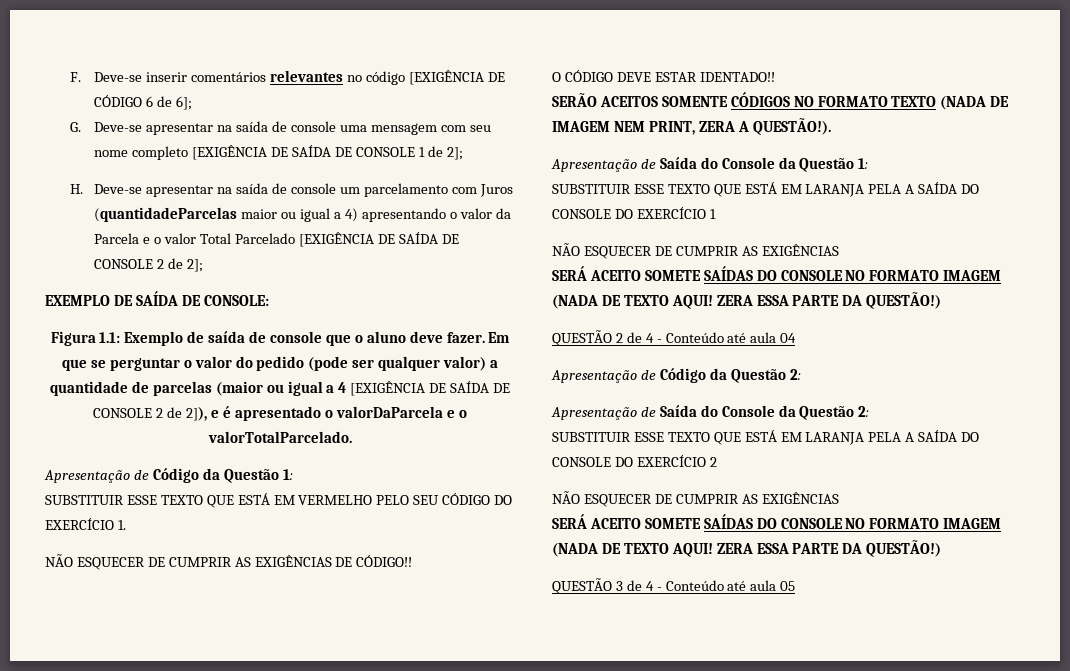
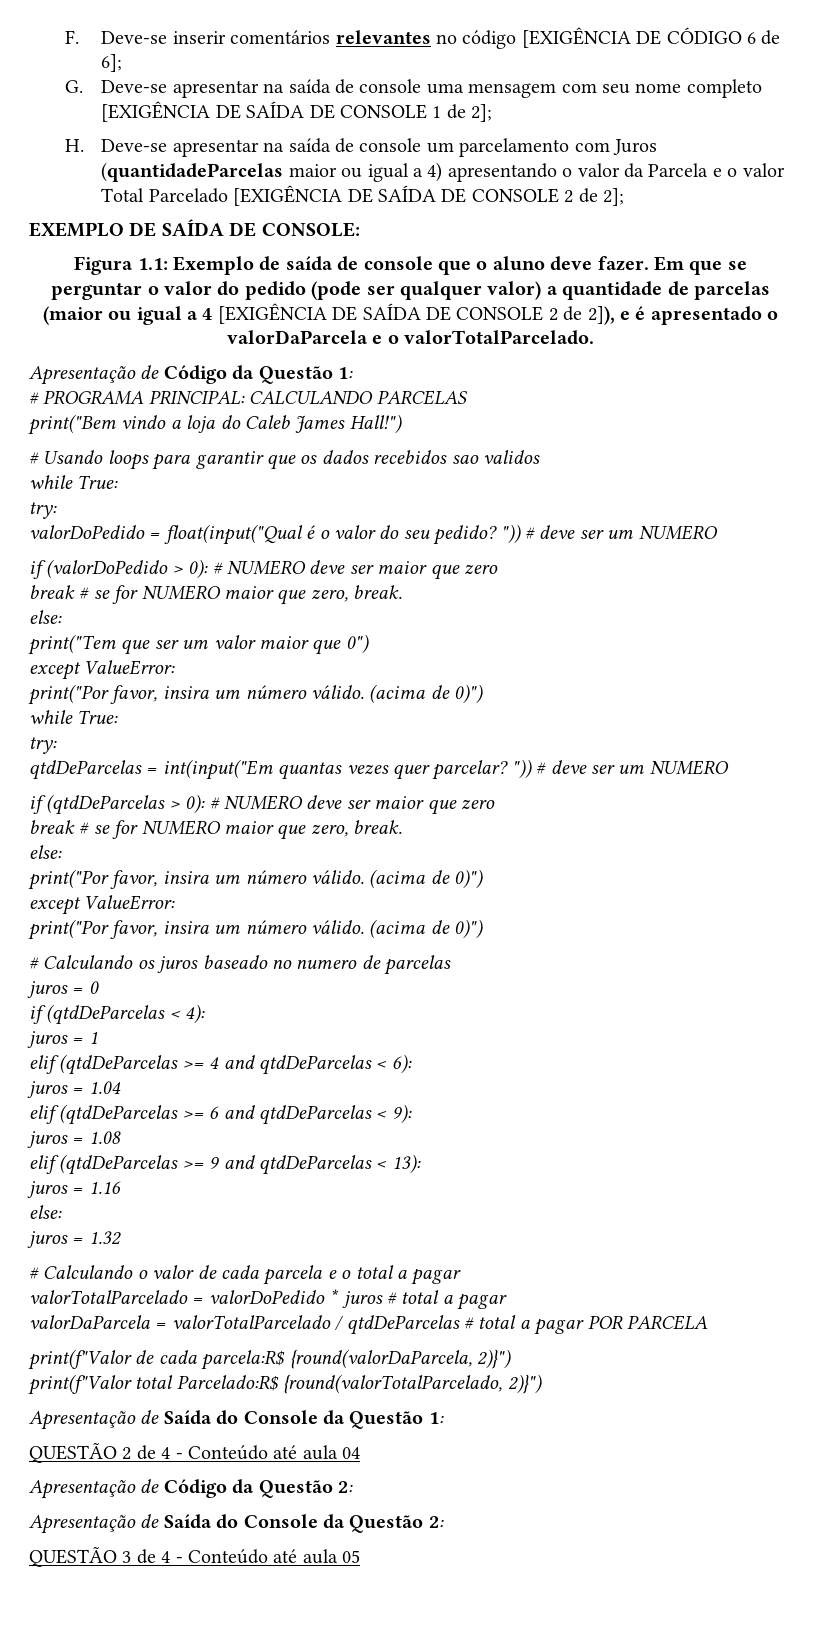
[45,493,513,508] [45,518,126,530] [45,554,413,570] [552,70,775,82] [552,92,1010,110] [552,118,831,135] SUBSTITUIR ESSE TEXTO QUE ESTÁ EM VERMELHO PELO SEU CÓDIGO DO EXERCÍCIO 1. // NÃO ESQUECER DE CUMPRIR AS EXIGÊNCIAS DE CÓDIGO!! // O CÓDIGO DEVE ESTAR IDENTADO!! // SERÃO ACEITOS SOMENTE CÓDIGOS NO FORMATO TEXTO (NADA DE IMAGEM NEM PRINT, ZERA A QUESTÃO!). -> [29,390,467,405] [28,414,402,435] [29,450,540,470] [29,475,119,489] [29,502,57,519] [29,524,718,545] [29,559,498,580] [29,585,403,605] [29,610,62,624] [28,634,369,655] [29,660,176,680] [28,684,484,705] [29,710,119,724] [29,737,57,754] [29,759,729,780] [29,794,495,815] [29,820,403,840] [29,845,62,859] [28,869,484,890] [29,895,176,915] [28,919,484,940] [29,955,452,975] [27,981,99,998] [29,1004,206,1025] [27,1031,98,1048] [29,1054,412,1075] [27,1081,121,1098] [29,1104,412,1125] [27,1131,121,1148] [29,1154,421,1175] [27,1181,121,1198] [29,1205,62,1219] [27,1231,122,1248] [29,1265,462,1285] [29,1289,508,1310] [29,1315,708,1335] [28,1349,511,1370] [28,1374,542,1395] # PROGRAMA PRINCIPAL: CALCULANDO PARCELAS // print("Bem vindo a loja do Caleb James Hall!") // # Usando loops para garantir que os dados recebidos sao validos // while True: // try: // valorDoPedido = float(input("Qual é o valor do seu pedido? ")) # deve ser um NUMERO // if (valorDoPedido > 0): # NUMERO deve ser maior que zero // break # se for NUMERO maior que zero, break. // else: // print("Tem que ser um valor maior que 0") // except ValueError: // print("Por favor, insira um número válido. (acima de 0)") // while True: // try: // qtdDeParcelas = int(input("Em quantas vezes quer parcelar? ")) # deve ser um NUMERO // if (qtdDeParcelas > 0): # NUMERO deve ser maior que zero // break # se for NUMERO maior que zero, break. // else: // print("Por favor, insira um número válido. (acima de 0)") // except ValueError: // print("Por favor, insira um número válido. (acima de 0)") // # Calculando os juros baseado no numero de parcelas // juros = 0 // if (qtdDeParcelas < 4): // juros = 1 // elif (qtdDeParcelas >= 4 and qtdDeParcelas < 6): // juros = 1.04 // elif (qtdDeParcelas >= 6 and qtdDeParcelas < 9): // juros = 1.08 // elif (qtdDeParcelas >= 9 and qtdDeParcelas < 13): // juros = 1.16 // else: // juros = 1.32 // # Calculando o valor de cada parcela e o total a pagar // valorTotalParcelado = valorDoPedido * juros # total a pagar // valorDaParcela = valorTotalParcelado / qtdDeParcelas # total a pagar POR PARCELA // print(f"Valor de cada parcela:R$ {round(valorDaParcela, 2)}") // print(f"Valor total Parcelado:R$ {round(valorTotalParcelado, 2)}")
[552,182,980,197] [552,207,716,219] [552,243,839,259] [552,266,1002,281] [552,292,942,309] // SUBSTITUIR ESSE TEXTO QUE ESTÁ EM LARANJA PELA A SAÍDA DO CONSOLE DO EXERCÍCIO 1 // NÃO ESQUECER DE CUMPRIR AS EXIGÊNCIAS // SERÁ ACEITO SOMETE SAÍDAS DO CONSOLE NO FORMATO IMAGEM (NADA DE TEXTO AQUI! ZERA ESSA PARTE DA QUESTÃO!) -> (444, 1418) none
[552,430,980,445] [552,455,717,467] [552,491,839,507] [552,514,1002,529] [552,540,942,557] // SUBSTITUIR ESSE TEXTO QUE ESTÁ EM LARANJA PELA A SAÍDA DO CONSOLE DO EXERCÍCIO 2 // NÃO ESQUECER DE CUMPRIR AS EXIGÊNCIAS // SERÁ ACEITO SOMETE SAÍDAS DO CONSOLE NO FORMATO IMAGEM (NADA DE TEXTO AQUI! ZERA ESSA PARTE DA QUESTÃO!) -> (444, 1522) none

